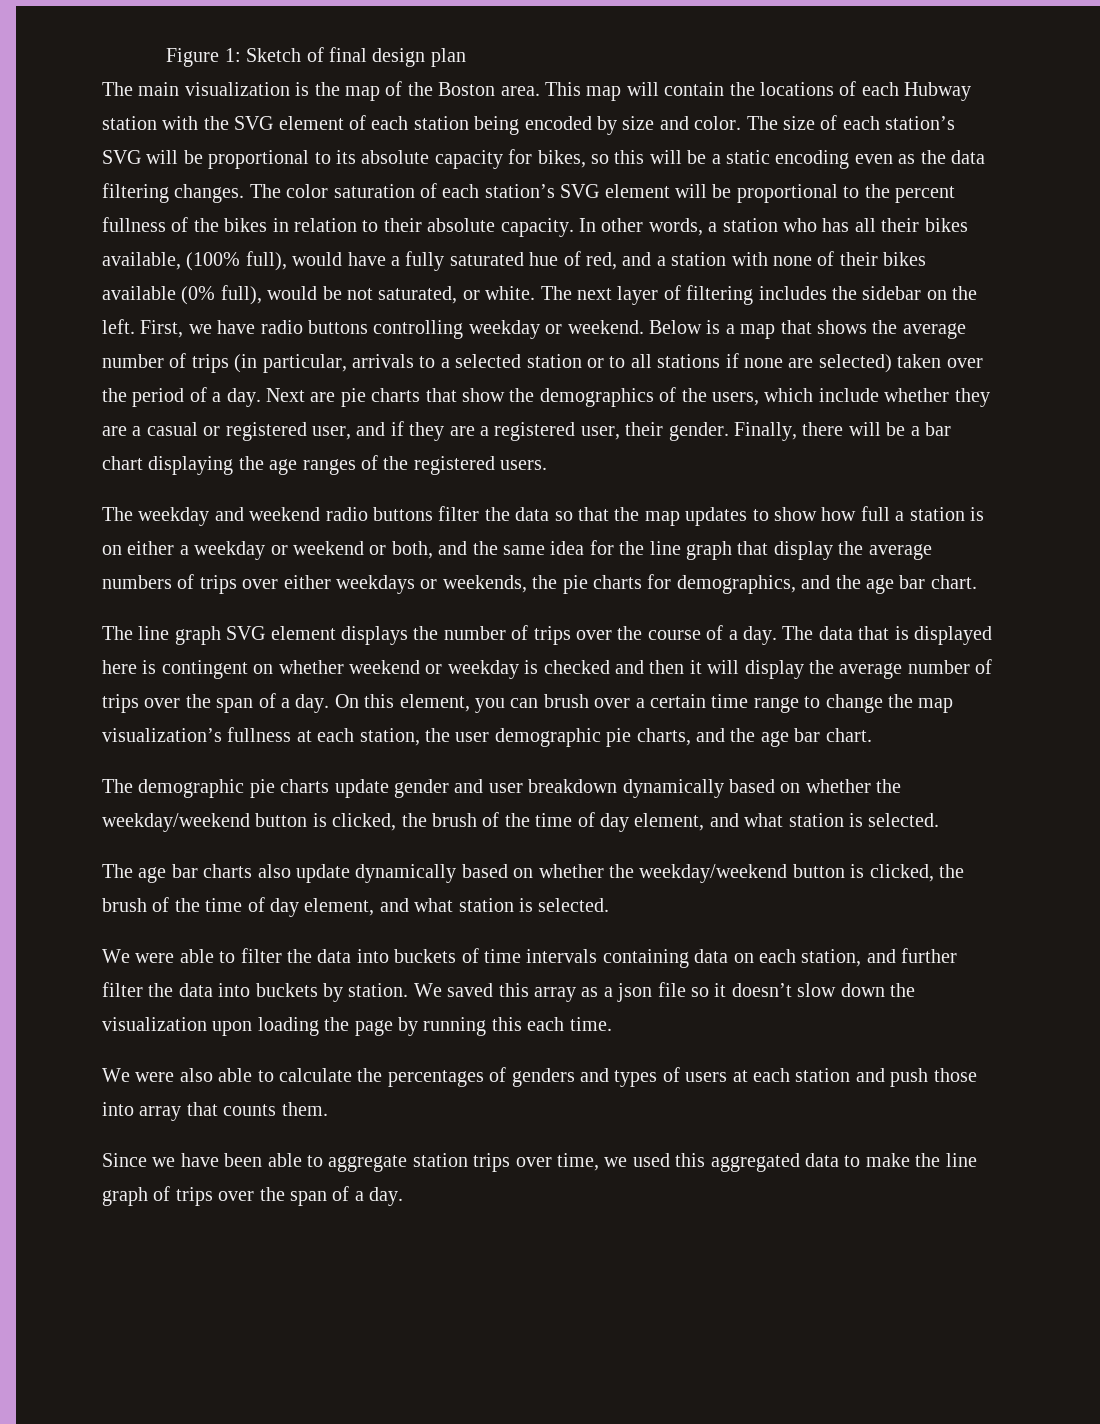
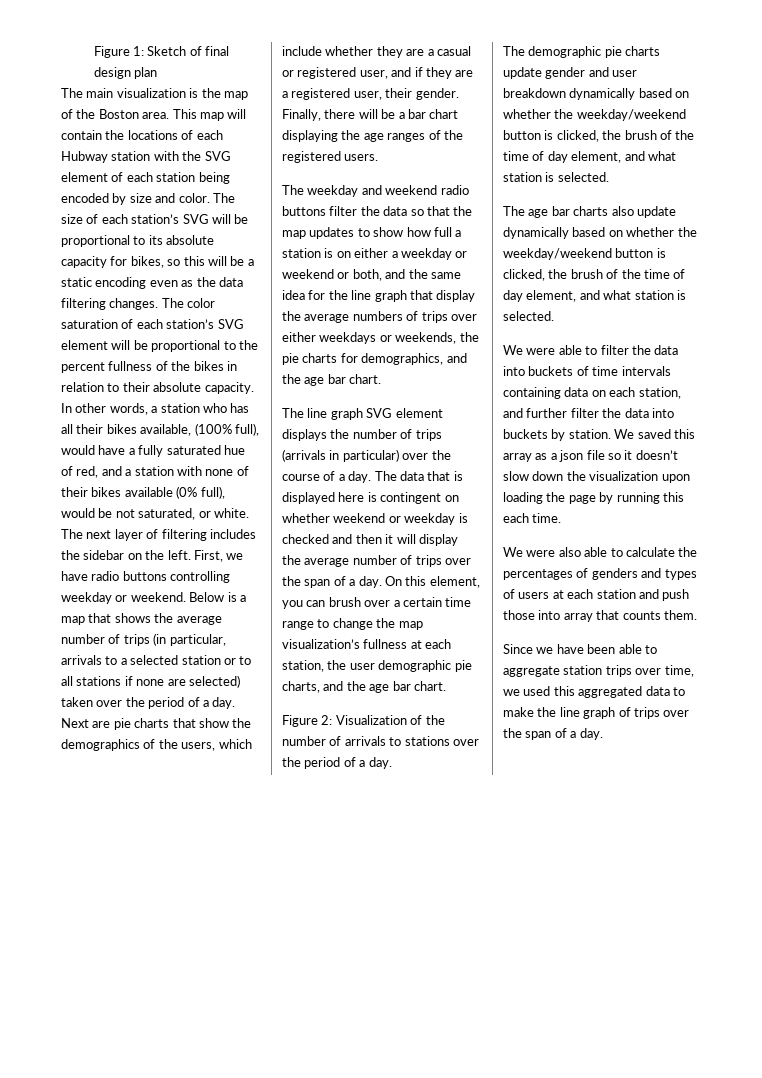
(571, 635) none -> [282,449,399,462] (arrivals in particular)
(872, 735) none -> [282,715,445,727] [282,736,479,746] [282,757,392,769] // Figure 2: Visualization of the number of arrivals to stations over the period of a day.

